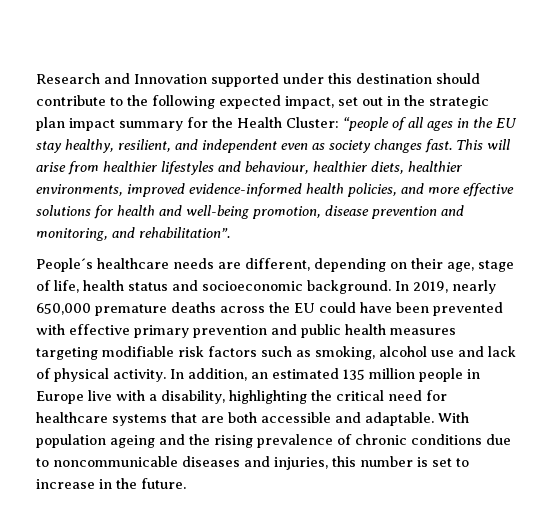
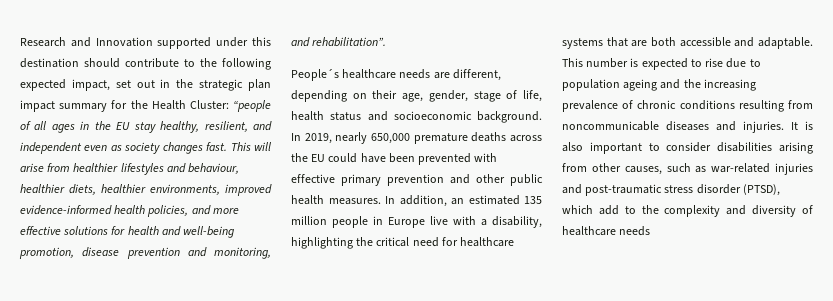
(474, 267) none -> [428,90,468,102] gender,
(297, 329) none -> [476,174,505,183] other
[390,328,456,335] [36,346,516,360] [36,368,166,382] measures targeting modifiable risk factors such as smoking, alcohol use and lack of physical activity. -> [328,198,381,205] measures.
[438,412,469,423] With -> [562,58,761,70] This number is expected to rise due to
[214,435,253,448] rising -> [703,79,756,91] increasing
[486,434,511,445] [36,458,49,467] due to -> [738,100,813,112] resulting from
[274,456,469,470] [36,478,186,489] injuries, this number is set to increase in the future. -> [743,121,813,133] [562,142,813,154] [562,163,813,175] [562,184,780,196] [562,205,813,217] [562,226,651,236] injuries. It is also important to consider disabilities arising from other causes, such as war-related injuries and post-traumatic stress disorder (PTSD), which add to the complexity and diversity of healthcare needs

